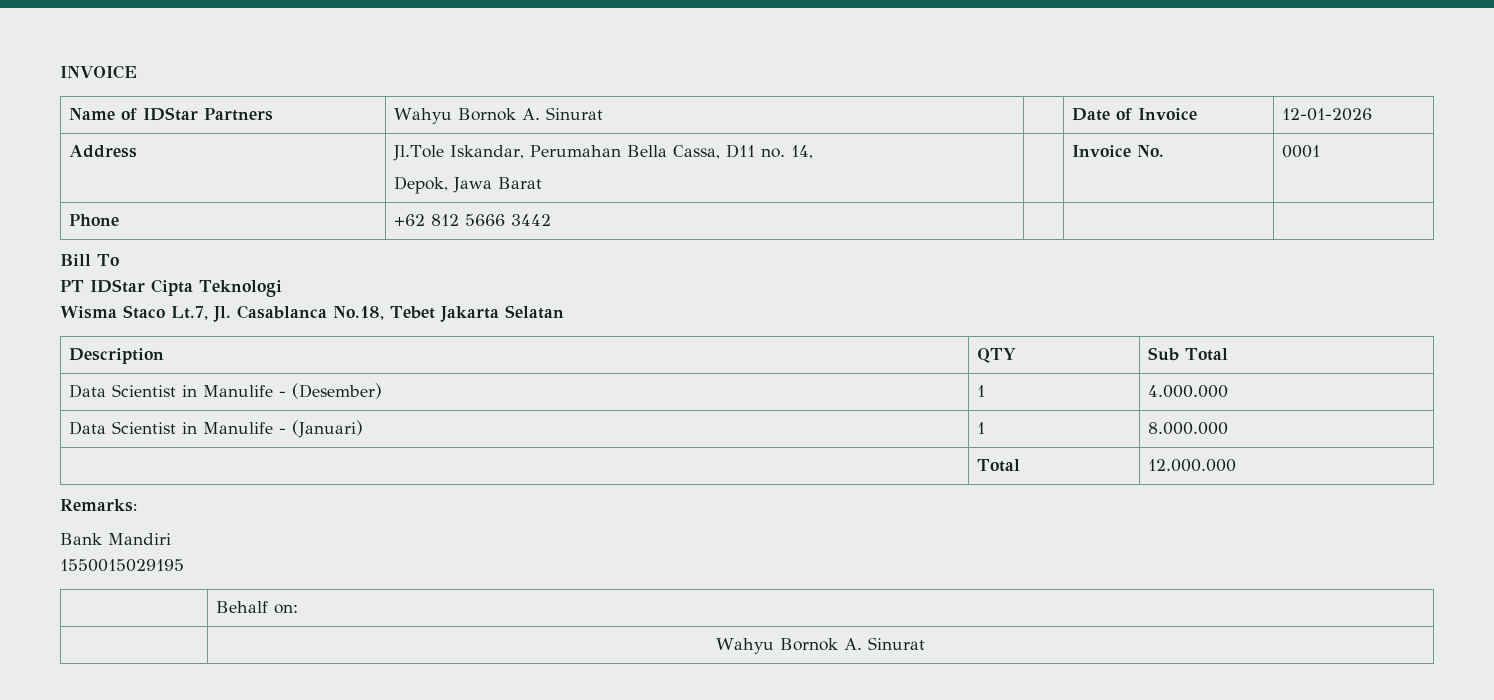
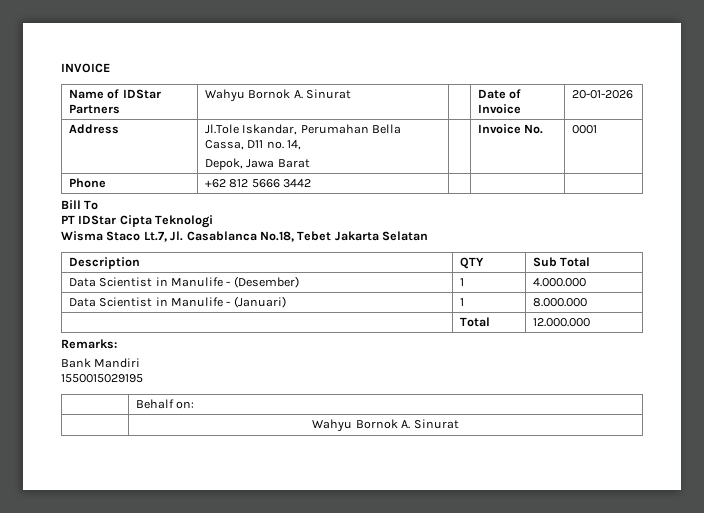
[1282,108,1373,121] 12-01-2026 -> [571,90,633,99] 20-01-2026

